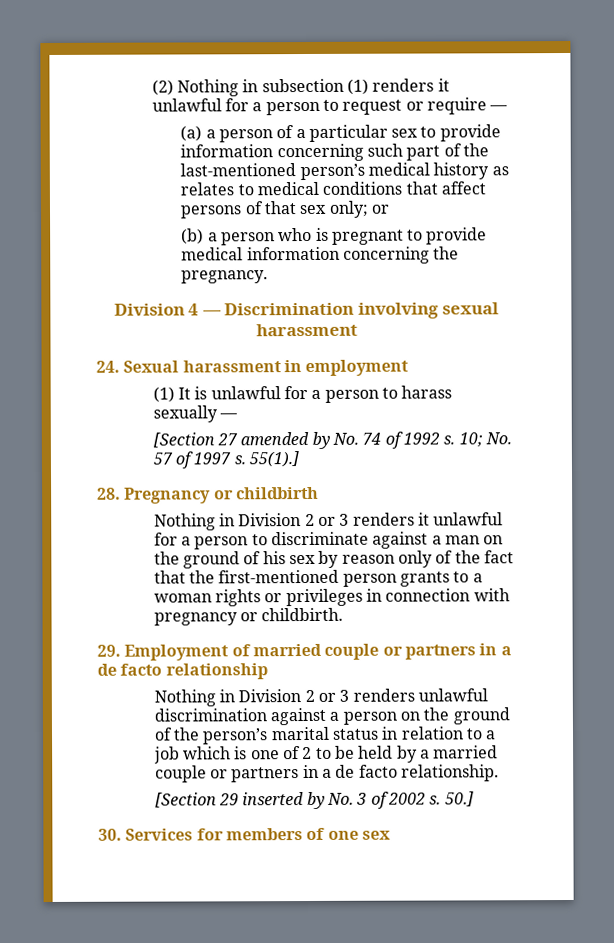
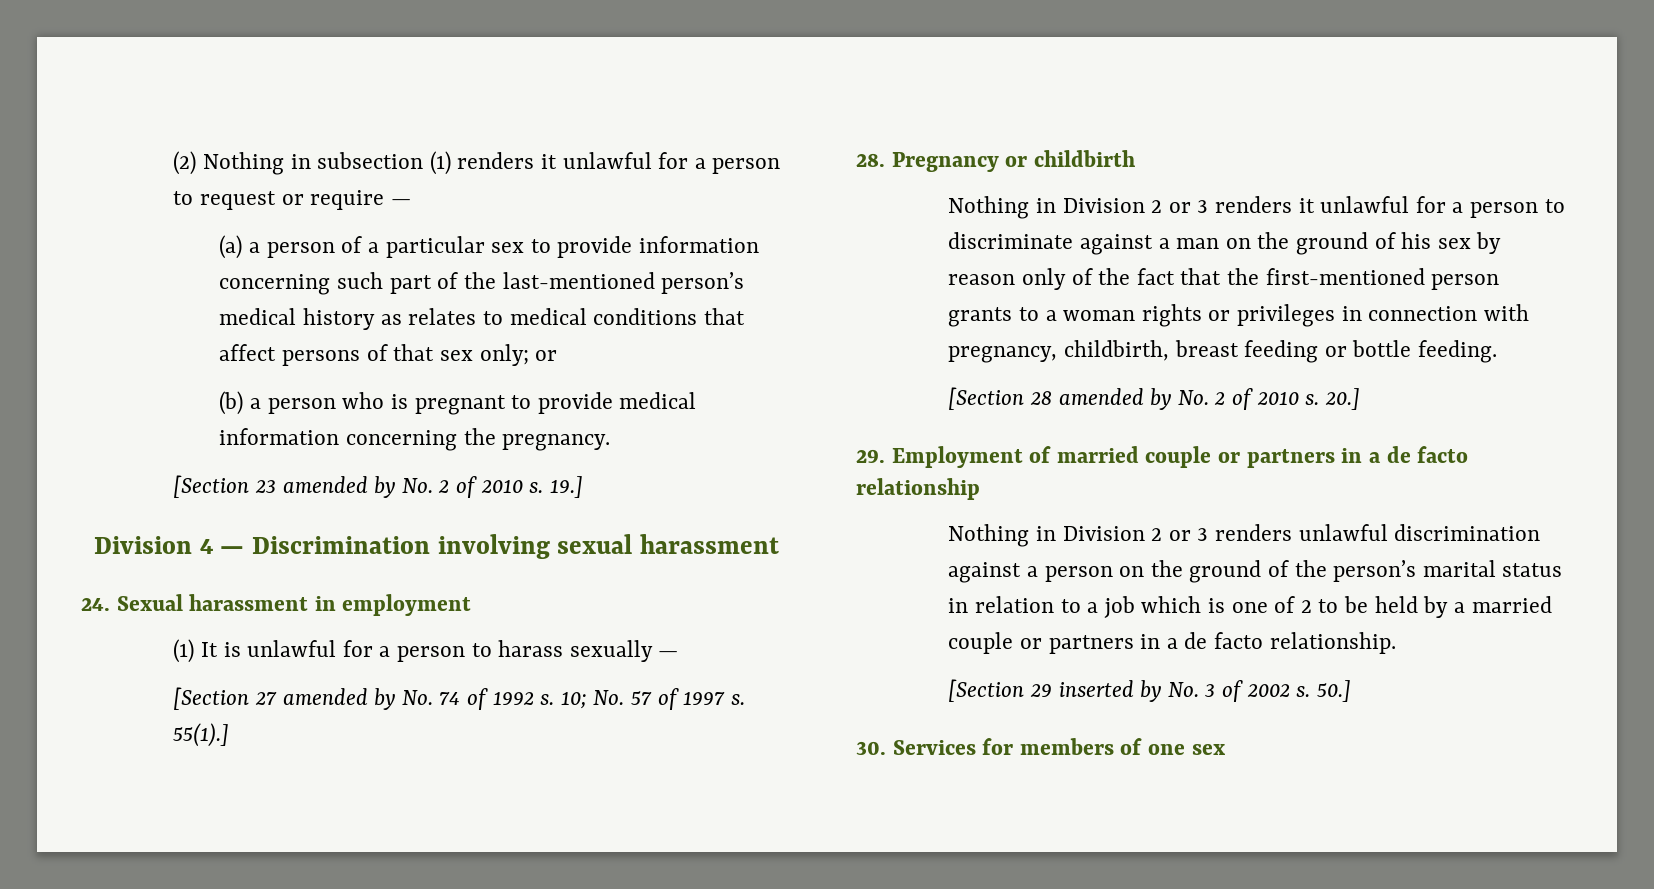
(269, 277) none -> [173,475,583,498] // [Section 23 amended by No. 2 of 2010 s. 19.]
[153,607,344,626] pregnancy or childbirth. -> [948,340,1497,363] [948,387,1360,410] pregnancy, childbirth, breast feeding or bottle feeding. // [Section 28 amended by No. 2 of 2010 s. 20.]

